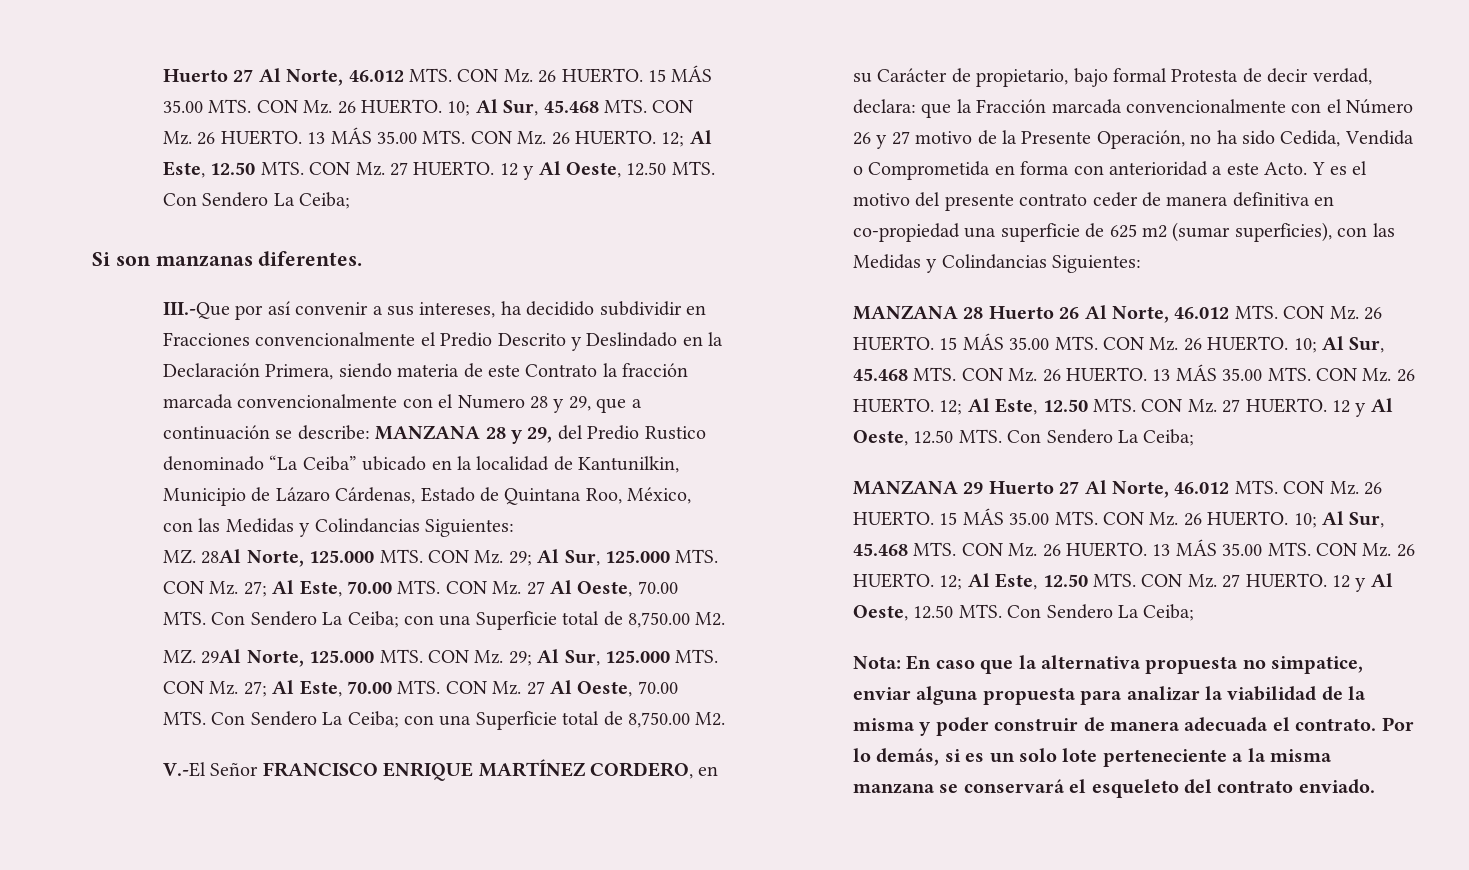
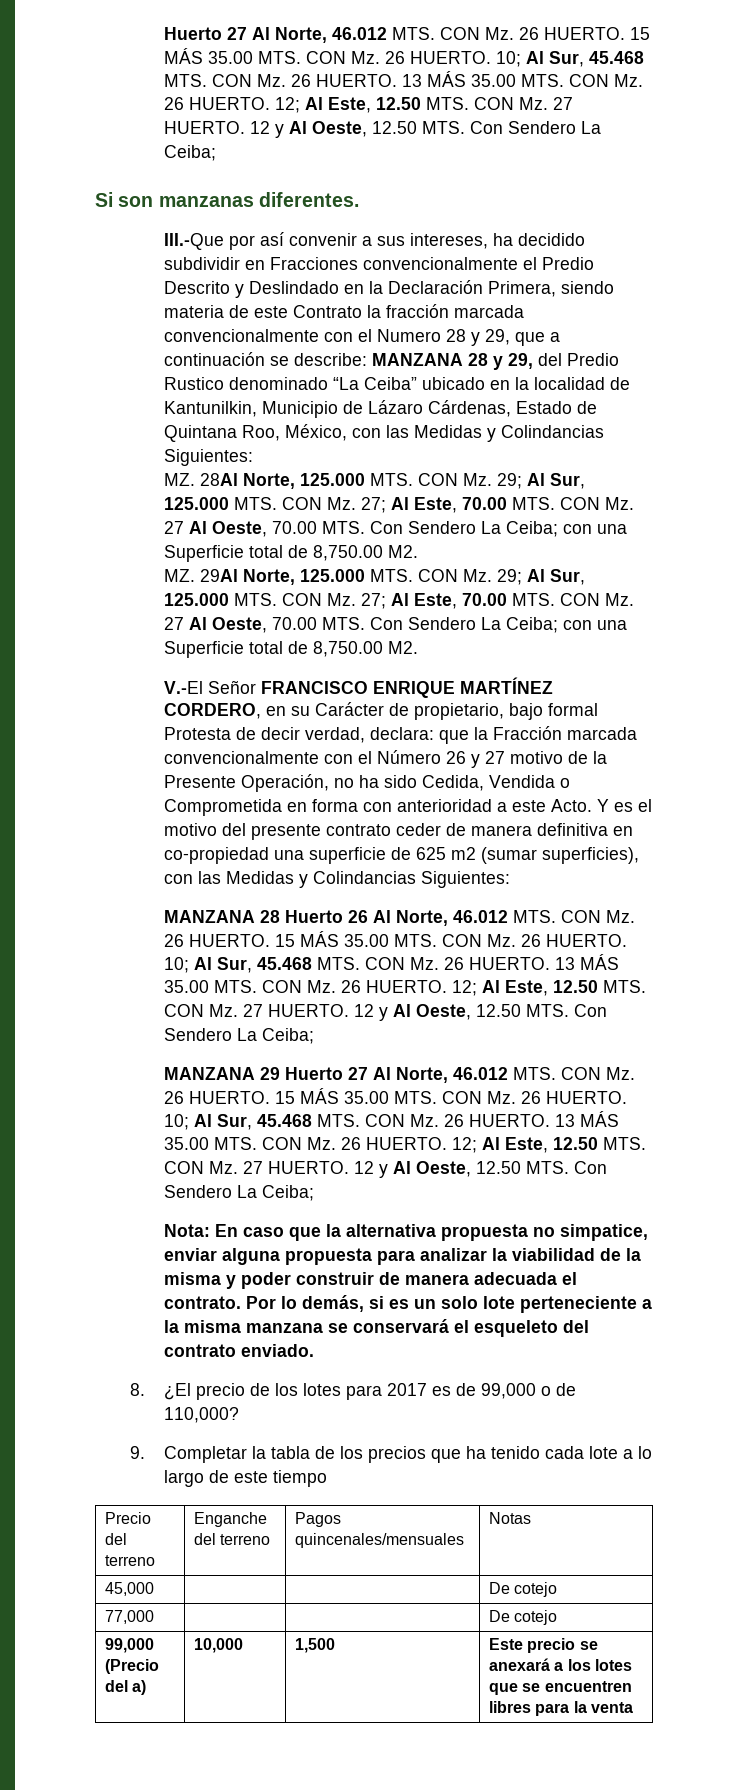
(1375, 786) none -> [129,1383,577,1400] [164,1407,240,1423] [129,1446,653,1463] [164,1470,328,1487] [105,1512,152,1524] [105,1533,128,1545] [105,1555,156,1566] [194,1512,268,1527] [194,1533,271,1545] [295,1512,342,1527] [295,1533,465,1548] [489,1512,532,1524] [105,1582,155,1596] [489,1582,558,1597] [105,1610,155,1624] [489,1610,558,1625] [105,1638,155,1653] [105,1659,160,1674] [105,1680,147,1695] [194,1638,244,1653] [295,1638,336,1653] [489,1638,598,1653] [489,1658,633,1671] [489,1681,632,1695] [489,1701,634,1716] // 8. ¿El precio de los lotes para 2017 es de 99,000 o de 110,000? // 9. Completar la tabla de los precios que ha tenido cada lote a lo largo de este tiempo // Precio del terreno | Enganche del terreno | Pagos quincenales/mensuales | Notas // 45,000 | | | De cotejo // 77,000 | | | De cotejo // 99,000 (Precio del a) | 10,000 | 1,500 | Este precio se anexará a los lotes que se encuentren libres para la venta

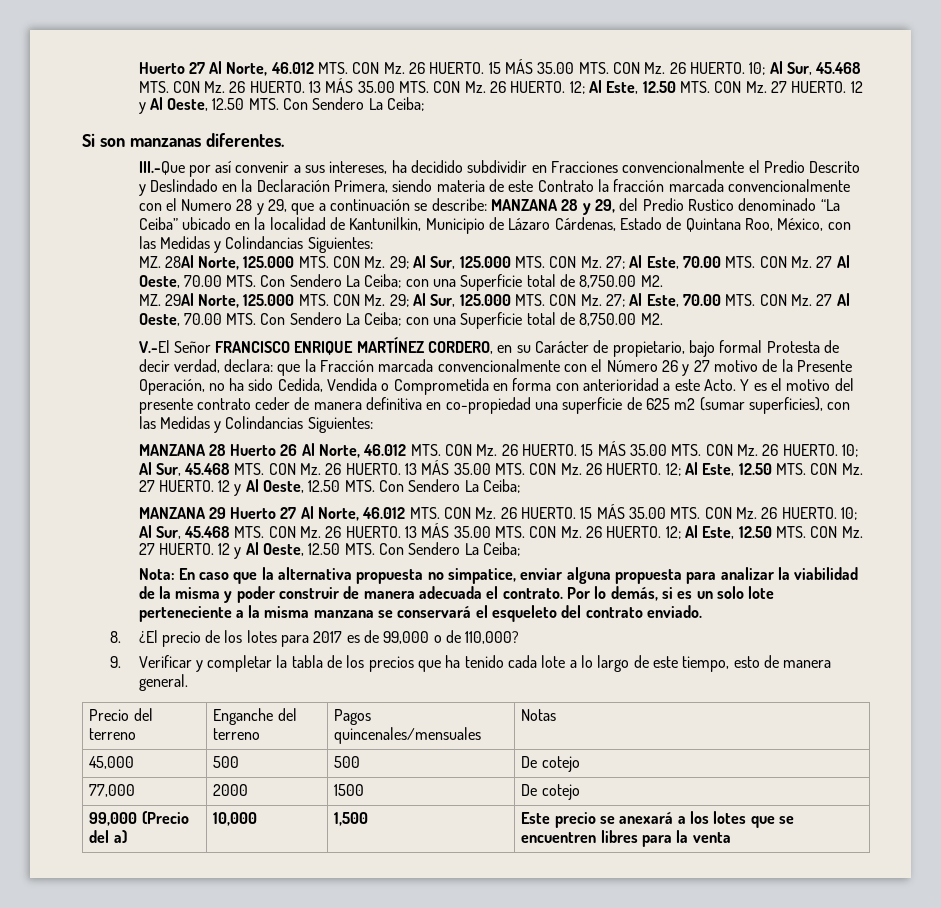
[164,1446,248,1463] Completar -> [138,655,273,672] Verificar y completar
[273,1470,328,1487] tiempo -> [682,655,832,672] [138,674,188,691] tiempo, esto de manera general.
(155, 1589) | -> [213,756,240,768] [334,756,361,768] 500 | 500
(155, 1617) | -> [213,784,249,796] [334,784,365,796] 2000 | 1500

